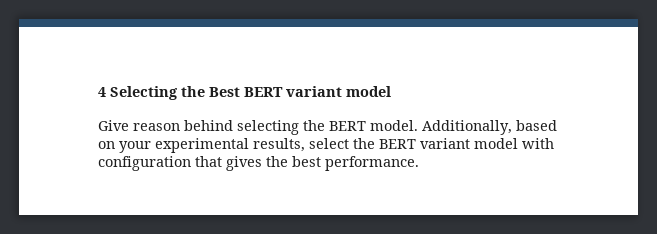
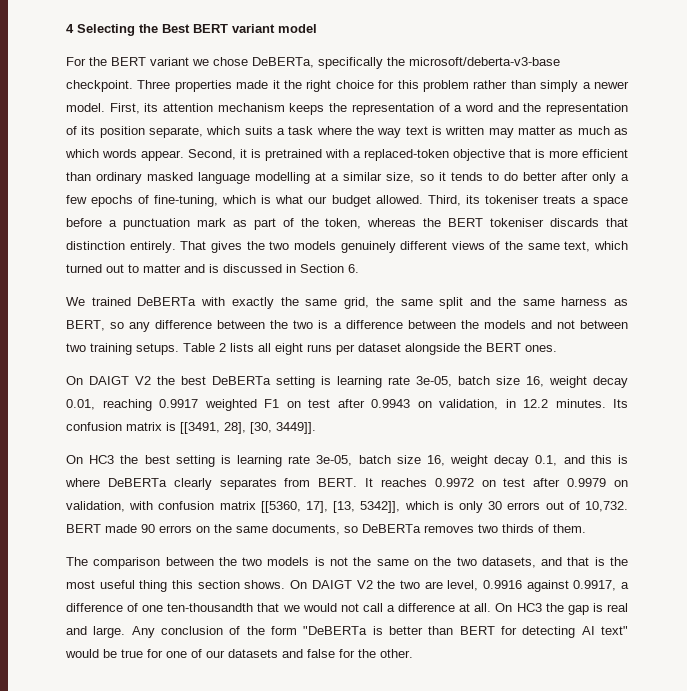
[98,120,557,135] [98,138,554,153] [98,156,419,171] Give reason behind selecting the BERT model. Additionally, based on your experimental results, select the BERT variant model with configuration that gives the best performance. -> [66,57,560,69] [66,80,629,92] [66,103,628,115] [66,126,628,138] [65,149,628,161] [66,172,629,184] [66,195,628,207] [66,218,629,230] [66,241,629,253] [66,264,359,273] [66,297,629,309] [66,320,628,332] [66,343,557,355] [66,376,628,388] [66,399,628,411] [66,422,316,434] [66,455,628,467] [65,478,628,490] [66,501,628,513] [66,524,586,535] [66,557,628,569] [66,580,629,592] [66,603,628,615] [66,626,628,638] [65,649,413,658] For the BERT variant we chose DeBERTa, specifically the microsoft/deberta-v3-base checkpoint. Three properties made it the right choice for this problem rather than simply a newer model. First, its attention mechanism keeps the representation of a word and the representation of its position separate, which suits a task where the way text is written may matter as much as which words appear. Second, it is pretrained with a replaced-token objective that is more efficient than ordinary masked language modelling at a similar size, so it tends to do better after only a few epochs of fine-tuning, which is what our budget allowed. Third, its tokeniser treats a space before a punctuation mark as part of the token, whereas the BERT tokeniser discards that distinction entirely. That gives the two models genuinely different views of the same text, which turned out to matter and is discussed in Section 6. // We trained DeBERTa with exactly the same grid, the same split and the same harness as BERT, so any difference between the two is a difference between the models and not between two training setups. Table 2 lists all eight runs per dataset alongside the BERT ones. // On DAIGT V2 the best DeBERTa setting is learning rate 3e-05, batch size 16, weight decay 0.01, reaching 0.9917 weighted F1 on test after 0.9943 on validation, in 12.2 minutes. Its confusion matrix is [[3491, 28], [30, 3449]]. // On HC3 the best setting is learning rate 3e-05, batch size 16, weight decay 0.1, and this is where DeBERTa clearly separates from BERT. It reaches 0.9972 on test after 0.9979 on validation, with confusion matrix [[5360, 17], [13, 5342]], which is only 30 errors out of 10,732. BERT made 90 errors on the same documents, so DeBERTa removes two thirds of them. // The comparison between the two models is not the same on the two datasets, and that is the most useful thing this section shows. On DAIGT V2 the two are level, 0.9916 against 0.9917, a difference of one ten-thousandth that we would not call a difference at all. On HC3 the gap is real and large. Any conclusion of the form "DeBERTa is better than BERT for detecting AI text" would be true for one of our datasets and false for the other.

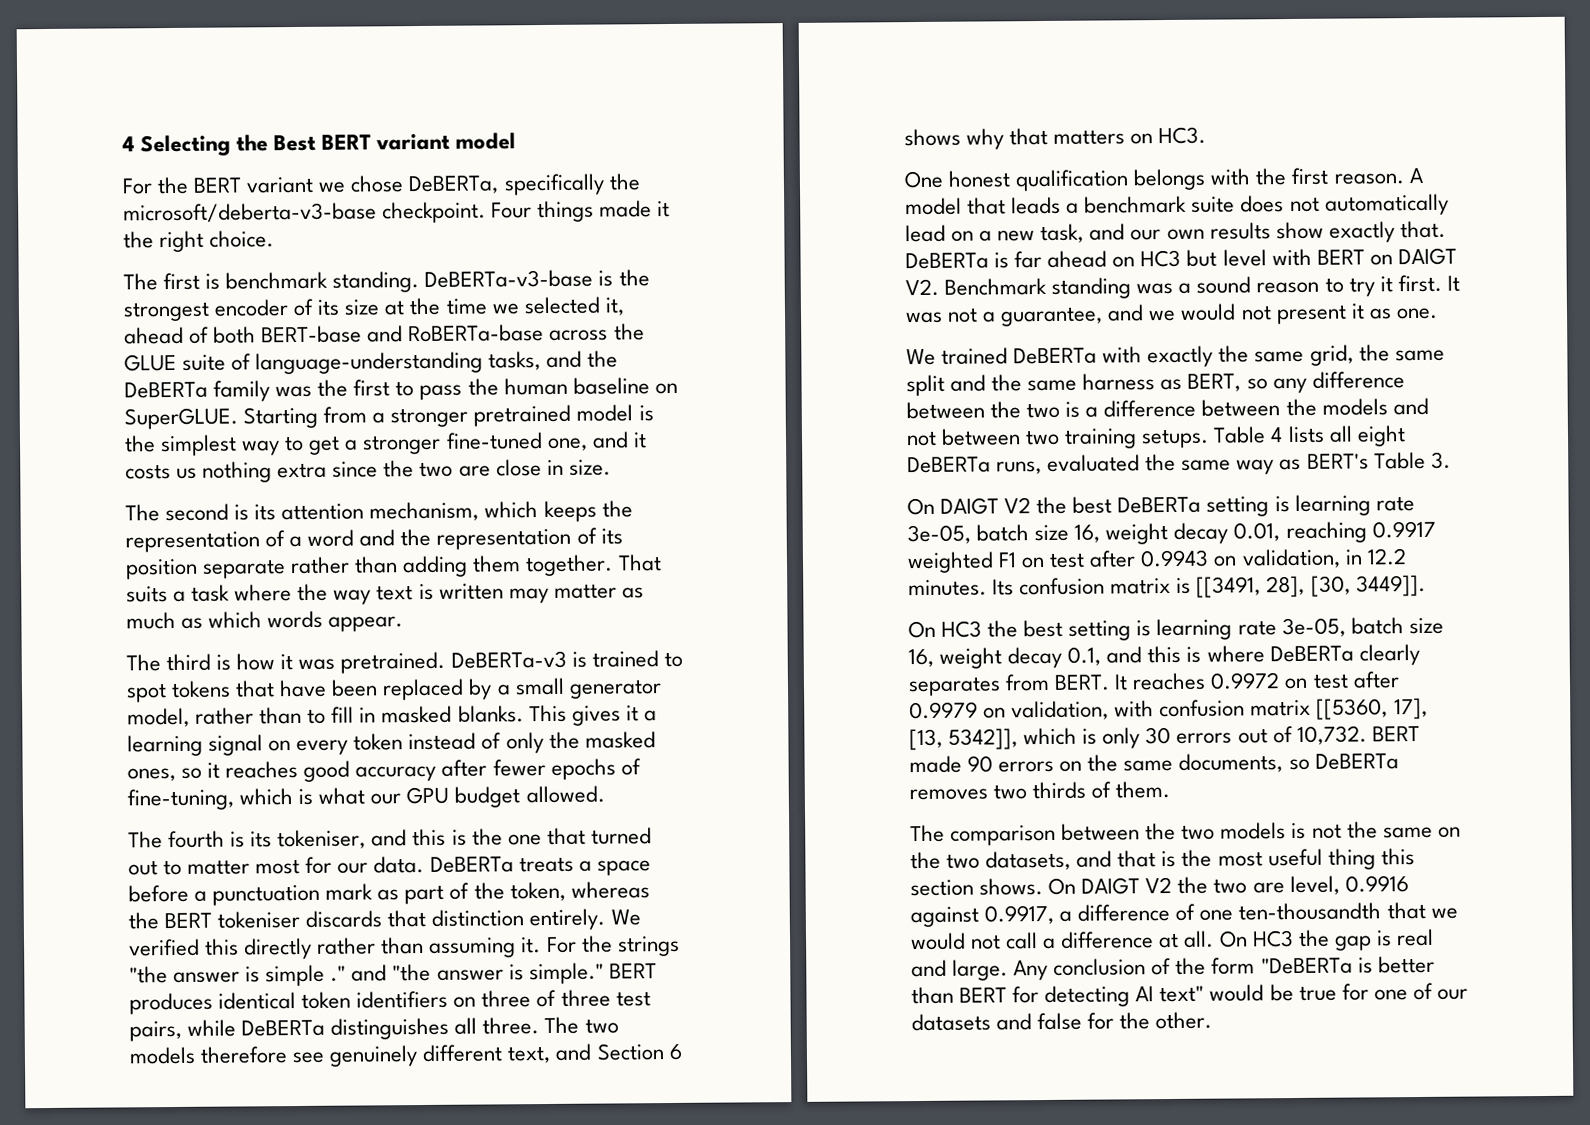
[137,80,232,92] Three properties -> [491,200,595,223] Four things
[335,80,629,92] [66,103,285,114] choice for this problem rather than simply a newer model. First, its attention mechanism -> [209,230,275,248] [123,269,650,293] [123,296,625,322] [124,323,645,345] [124,350,619,375] [124,377,678,402] [124,404,654,430] [124,431,647,457] [125,459,611,483] [125,501,539,522] choice. // The first is benchmark standing. DeBERTa-v3-base is the strongest encoder of its size at the time we selected it, ahead of both BERT-base and RoBERTa-base across the GLUE suite of language-understanding tasks, and the DeBERTa family was the first to pass the human baseline on SuperGLUE. Starting from a stronger pretrained model is the simplest way to get a stronger fine-tuned one, and it costs us nothing extra since the two are close in size. // The second is its attention mechanism, which
[149,126,241,138] separate, which -> [202,554,662,579] separate rather than adding them together. That
[188,149,628,161] [66,172,629,184] [66,195,87,204] Second, it is pretrained with a replaced-token objective that is more efficient than ordinary masked language modelling at a similar size, so it tends to do better after only a few -> [126,650,683,674] [126,677,662,703] [127,704,657,728] [127,731,656,757] [127,759,546,782] // The third is how it was pretrained. DeBERTa-v3 is trained to spot tokens that have been replaced by a small generator model, rather than to fill in masked blanks. This gives it a learning signal on every token instead of only the masked ones, so it reaches good accuracy after fewer
(328, 200) none -> [406,786,450,805] GPU
[427,195,539,206] Third, its tokeniser -> [128,827,652,850] [128,855,514,876] // The fourth is its tokeniser, and this is the one that turned out to matter most for our data. DeBERTa
[180,241,629,253] [66,264,359,273] That gives the two models genuinely different views of the same text, which turned out to matter and is discussed in Section 6. -> [610,909,641,926] [129,935,680,960] [129,962,657,987] [129,989,651,1015] [129,1016,619,1042] [129,1043,682,1067] [904,126,1207,150] [904,167,1423,192] [905,193,1449,216] [905,220,1446,244] [905,247,1457,270] [905,274,1460,299] [905,303,1438,327] We verified this directly rather than assuming it. For the strings "the answer is simple ." and "the answer is simple." BERT produces identical token identifiers on three of three test pairs, while DeBERTa distinguishes all three. The two models therefore see genuinely different text, and Section 6 shows why that matters on HC3. // One honest qualification belongs with the first reason. A model that leads a benchmark suite does not automatically lead on a new task, and our own results show exactly that. DeBERTa is far ahead on HC3 but level with BERT on DAIGT V2. Benchmark standing was a sound reason to try it first. It was not a guarantee, and we would not present it as one.
[219,343,226,352] 2 -> [1270,427,1284,443] 4
[307,343,557,355] runs per dataset alongside the BERT ones. -> [907,451,1451,475] DeBERTa runs, evaluated the same way as BERT's Table 3.

